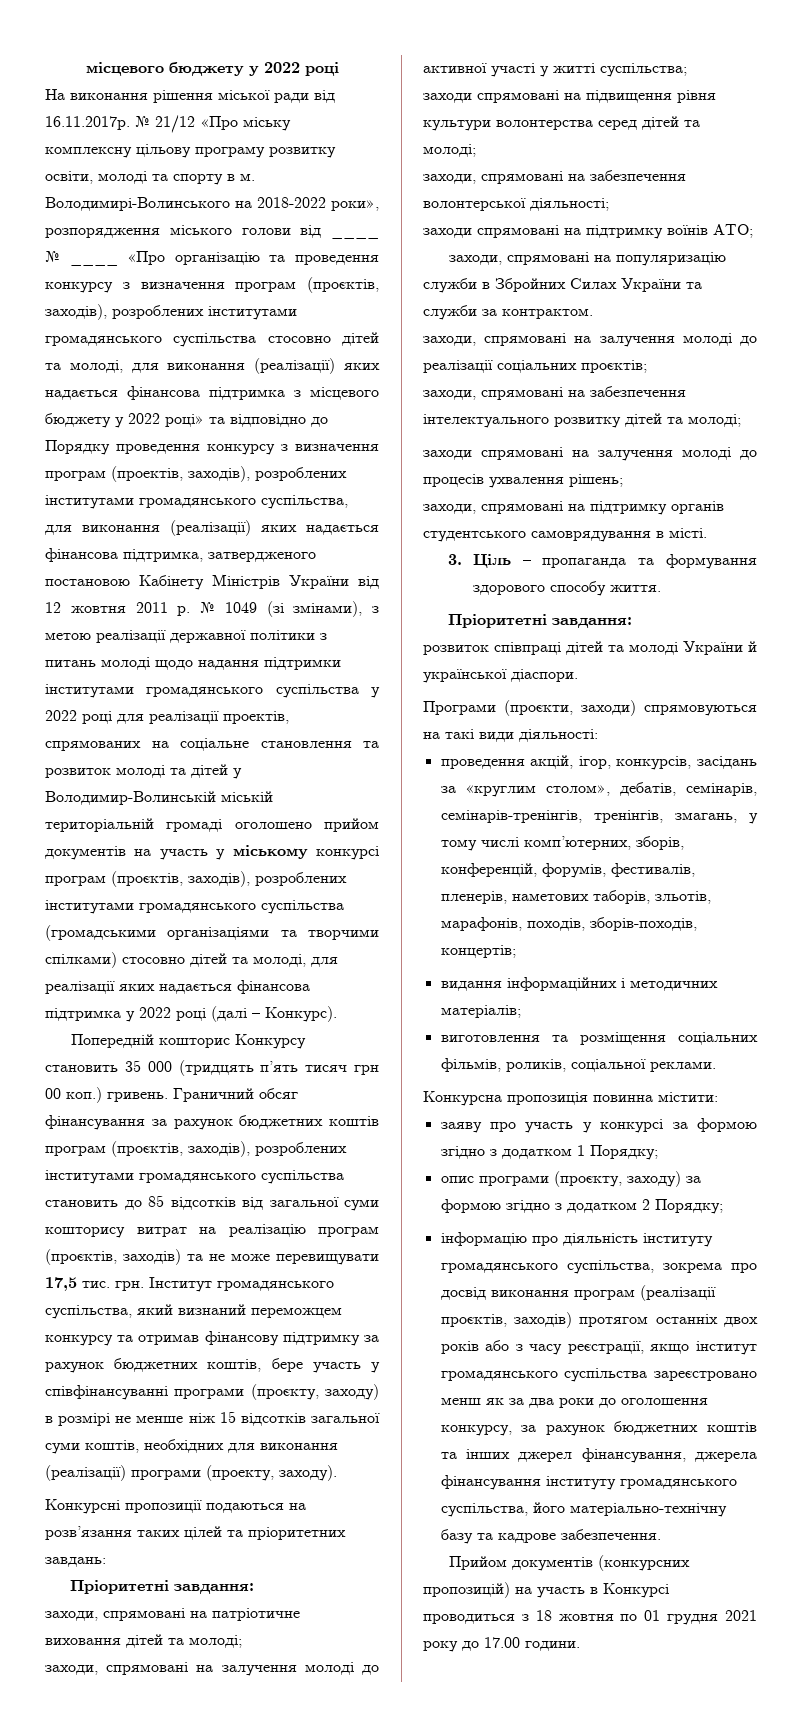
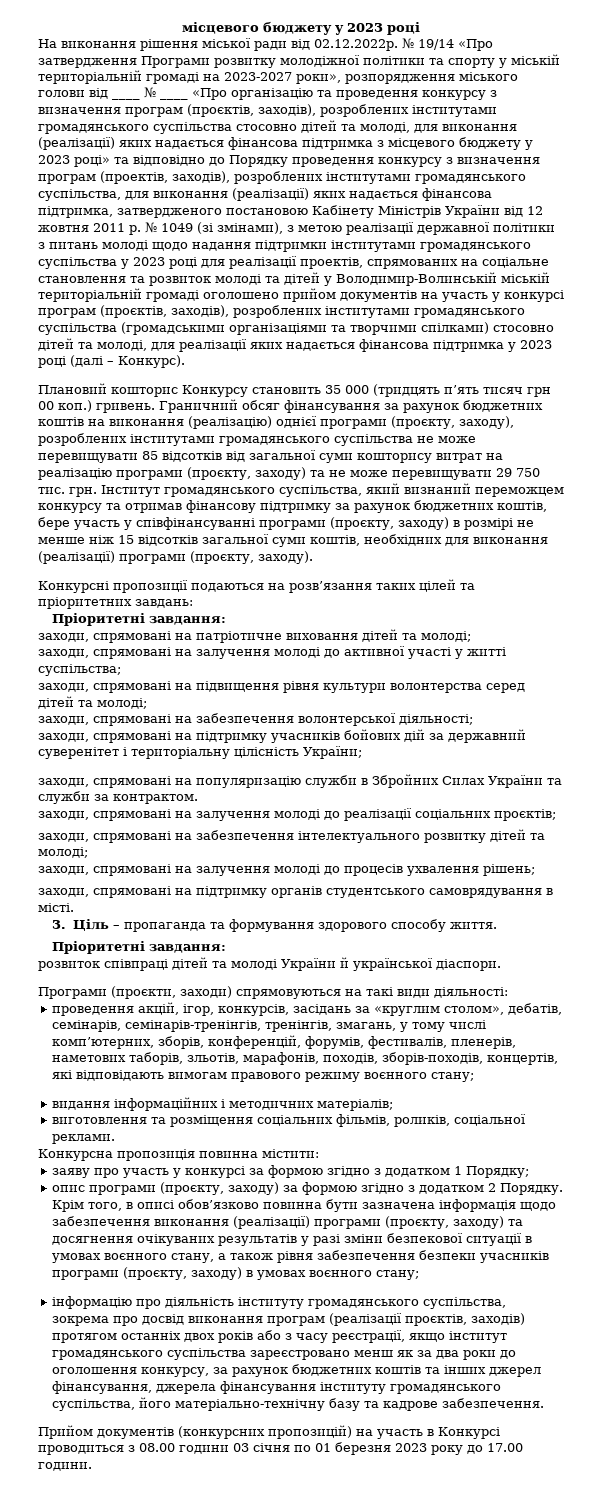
[85,62,300,76] місцевого бюджету у 2022 -> [182,21,383,35] місцевого бюджету у 2023
[45,115,291,133] [45,144,336,158] [45,171,255,185] [45,197,326,211] 16.11.2017р. № 21/12 «Про міську комплексну цільову програму розвитку освіти, молоді та спорту в м. Володимирі-Волинського на 2018-2022 -> [314,38,493,51] [38,54,560,68] [38,70,292,84] 02.12.2022р. № 19/14 «Про затвердження Програми розвитку молодіжної політики та спорту у міській територіальній громаді на 2023-2027
[128,413,160,424] 2022 -> [38,155,70,164] 2023
[45,710,77,721] 2022 -> [133,257,165,266] 2023
[232,845,308,859] міському -> (500, 297) none
[139,1007,171,1018] 2022 -> [520,340,552,349] 2023
[71,1034,155,1048] Попередній -> [38,383,107,394] Плановий
[45,1141,347,1157] [45,1170,344,1184] [45,1200,142,1210] програм (проєктів, заходів), розроблених інститутами громадянського суспільства становить до -> [88,416,514,429] [38,433,476,446] [38,453,138,463] на виконання (реалізацію) однієї програми (проєкту, заходу), розроблених інститутами громадянського суспільства не може перевищувати
[318,1226,379,1237] [45,1249,181,1265] програм (проєктів, заходів) -> [116,467,306,480] програми (проєкту, заходу)
[45,1277,77,1291] 17,5 -> [496,468,540,477] 29 750
[206,1465,274,1481] (проекту, -> [190,551,254,564] (проєкту,
[423,93,472,103] заходи -> [38,683,89,692] заходи,
[423,224,753,239] заходи спрямовані на підтримку воїнів АТО; -> [38,729,526,743] [38,746,362,759] заходи, спрямовані на підтримку учасників бойових дій за державний суверенітет і територіальну цілісність України;
[423,450,472,460] заходи -> [38,866,89,875] заходи,
[440,945,516,958] концертів; -> [487,1053,559,1065] [52,1070,475,1082] концертів, які відповідають вимогам правового режиму воєнного стану;
[654,1199,723,1214] Порядку; -> [500,1183,564,1195] [52,1199,557,1212] [52,1216,524,1229] [52,1233,533,1246] [52,1250,550,1263] [52,1267,420,1280] Порядку. Крім того, в описі обов’язково повинна бути зазначена інформація щодо забезпечення виконання (реалізації) програми (проєкту, заходу) та досягнення очікуваних результатів у разі зміни безпекової ситуації в умовах воєнного стану, а також рівня забезпечення безпеки учасників програми (проєкту, заходу) в умовах воєнного стану;
[535,1610,757,1625] 18 жовтня по 01 грудня 2021 -> [139,1442,427,1455] 08.00 години 03 січня по 01 березня 2023

